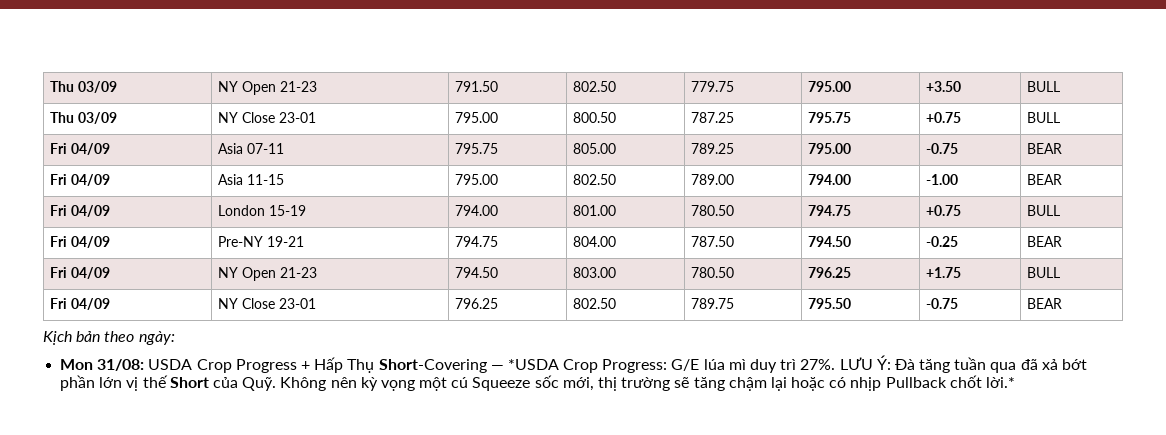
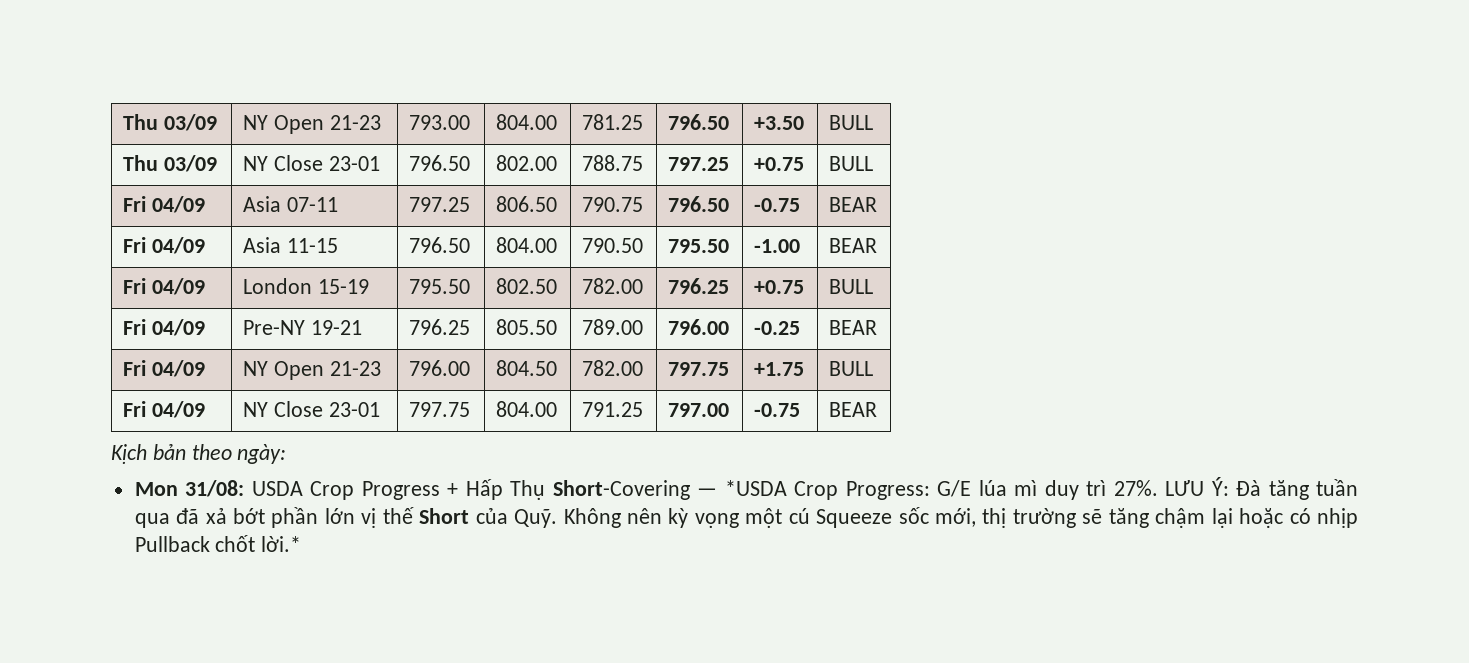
[454,81,498,92] [572,81,616,92] [690,81,734,92] [807,81,851,92] 791.50 | 802.50 | 779.75 | 795.00 -> [409,115,471,130] [496,114,558,130] [582,114,644,130] [668,114,730,130] 793.00 | 804.00 | 781.25 | 796.50
[454,112,498,123] [572,112,616,123] [690,112,734,123] [807,112,851,123] 795.00 | 800.50 | 787.25 | 795.75 -> [409,155,471,171] [496,155,558,171] [582,155,644,171] [668,157,730,171] 796.50 | 802.00 | 788.75 | 797.25
[454,143,498,154] [572,143,616,154] [690,143,734,154] [807,143,851,154] 795.75 | 805.00 | 789.25 | 795.00 -> [409,197,471,212] [496,196,558,212] [582,197,644,212] [668,196,730,212] 797.25 | 806.50 | 790.75 | 796.50
[454,174,498,185] [572,174,616,185] [690,174,734,185] [807,174,851,185] 795.00 | 802.50 | 789.00 | 794.00 -> [409,237,471,253] [496,237,558,253] [582,238,644,253] [668,239,730,253] 796.50 | 804.00 | 790.50 | 795.50
[454,205,498,216] [572,205,616,216] [690,205,734,216] [807,205,851,216] 794.00 | 801.00 | 780.50 | 794.75 -> [409,279,471,294] [496,278,558,294] [582,278,644,294] [668,278,730,294] 795.50 | 802.50 | 782.00 | 796.25
[454,236,498,247] [572,236,616,247] [690,236,734,247] [807,236,851,247] 794.75 | 804.00 | 787.50 | 794.50 -> [409,319,471,335] [496,319,558,335] [582,319,644,335] [668,319,730,335] 796.25 | 805.50 | 789.00 | 796.00
[454,267,498,278] [572,267,616,278] [690,267,734,278] [807,267,851,278] 794.50 | 803.00 | 780.50 | 796.25 -> [409,360,471,376] [496,360,558,376] [582,360,644,376] [668,362,730,376] 796.00 | 804.50 | 782.00 | 797.75
[454,298,498,309] [572,298,616,309] [690,298,734,309] [807,298,851,309] 796.25 | 802.50 | 789.75 | 795.50 -> [409,402,471,417] [496,401,558,417] [582,402,644,417] [668,403,730,417] 797.75 | 804.00 | 791.25 | 797.00

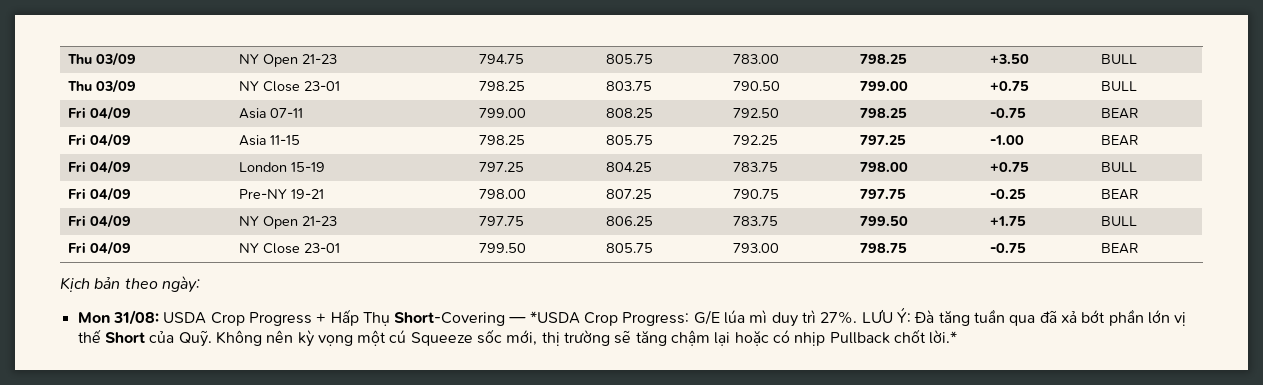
[409,115,471,130] [496,114,558,130] [582,114,644,130] [668,114,730,130] 793.00 | 804.00 | 781.25 | 796.50 -> [478,54,524,64] [605,54,653,64] [732,54,779,64] [859,54,907,64] 794.75 | 805.75 | 783.00 | 798.25
[409,155,471,171] [496,155,558,171] [582,155,644,171] [668,157,730,171] 796.50 | 802.00 | 788.75 | 797.25 -> [478,81,525,91] [605,81,652,91] [732,81,780,91] [859,81,908,91] 798.25 | 803.75 | 790.50 | 799.00
[409,197,471,212] [496,196,558,212] [582,197,644,212] [668,196,730,212] 797.25 | 806.50 | 790.75 | 796.50 -> [478,108,526,118] [605,108,653,118] [732,108,779,118] [859,108,907,118] 799.00 | 808.25 | 792.50 | 798.25
[409,237,471,253] [496,237,558,253] [582,238,644,253] [668,239,730,253] 796.50 | 804.00 | 790.50 | 795.50 -> [478,135,525,145] [605,135,653,145] [732,135,778,145] [859,135,906,145] 798.25 | 805.75 | 792.25 | 797.25
[409,279,471,294] [496,278,558,294] [582,278,644,294] [668,278,730,294] 795.50 | 802.50 | 782.00 | 796.25 -> [478,162,524,172] [605,162,652,172] [732,162,778,172] [859,162,908,172] 797.25 | 804.25 | 783.75 | 798.00
[409,319,471,335] [496,319,558,335] [582,319,644,335] [668,319,730,335] 796.25 | 805.50 | 789.00 | 796.00 -> [478,189,526,199] [605,189,652,199] [732,189,779,199] [859,189,906,199] 798.00 | 807.25 | 790.75 | 797.75
[409,360,471,376] [496,360,558,376] [582,360,644,376] [668,362,730,376] 796.00 | 804.50 | 782.00 | 797.75 -> [478,216,524,226] [605,216,653,226] [732,216,778,226] [859,216,908,226] 797.75 | 806.25 | 783.75 | 799.50
[409,402,471,417] [496,401,558,417] [582,402,644,417] [668,403,730,417] 797.75 | 804.00 | 791.25 | 797.00 -> [478,243,526,253] [605,243,653,253] [732,243,779,253] [859,243,907,253] 799.50 | 805.75 | 793.00 | 798.75

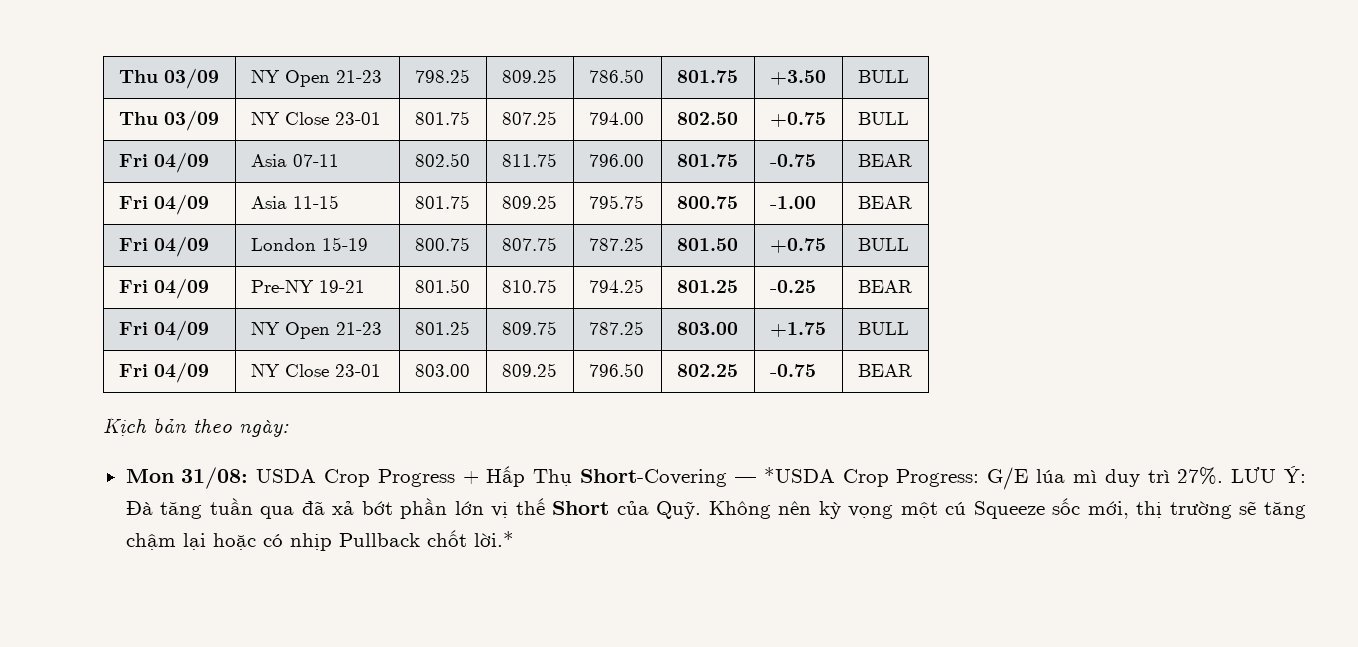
[478,54,524,64] [605,54,653,64] [732,54,779,64] [859,54,907,64] 794.75 | 805.75 | 783.00 | 798.25 -> [414,69,470,83] [501,69,557,83] [588,69,644,83] [676,70,738,83] 798.25 | 809.25 | 786.50 | 801.75
[478,81,525,91] [605,81,652,91] [732,81,780,91] [859,81,908,91] 798.25 | 803.75 | 790.50 | 799.00 -> [414,111,470,125] [501,111,557,125] [588,112,644,125] [676,112,738,125] 801.75 | 807.25 | 794.00 | 802.50
[478,108,526,118] [605,108,653,118] [732,108,779,118] [859,108,907,118] 799.00 | 808.25 | 792.50 | 798.25 -> [414,153,470,167] [501,153,557,167] [588,154,644,167] [676,154,738,167] 802.50 | 811.75 | 796.00 | 801.75
[478,135,525,145] [605,135,653,145] [732,135,778,145] [859,135,906,145] 798.25 | 805.75 | 792.25 | 797.25 -> [414,195,470,209] [501,195,557,209] [588,195,644,209] [676,196,738,209] 801.75 | 809.25 | 795.75 | 800.75
[478,162,524,172] [605,162,652,172] [732,162,778,172] [859,162,908,172] 797.25 | 804.25 | 783.75 | 798.00 -> [414,237,470,251] [501,237,557,251] [588,237,644,251] [676,238,738,251] 800.75 | 807.75 | 787.25 | 801.50
[478,189,526,199] [605,189,652,199] [732,189,779,199] [859,189,906,199] 798.00 | 807.25 | 790.75 | 797.75 -> [414,279,470,293] [501,279,557,293] [588,279,644,293] [676,280,738,293] 801.50 | 810.75 | 794.25 | 801.25
[478,216,524,226] [605,216,653,226] [732,216,778,226] [859,216,908,226] 797.75 | 806.25 | 783.75 | 799.50 -> [414,321,470,335] [501,321,557,335] [588,321,644,335] [676,322,738,335] 801.25 | 809.75 | 787.25 | 803.00
[478,243,526,253] [605,243,653,253] [732,243,779,253] [859,243,907,253] 799.50 | 805.75 | 793.00 | 798.75 -> [414,364,470,377] [501,363,557,377] [588,363,644,377] [676,364,738,377] 803.00 | 809.25 | 796.50 | 802.25

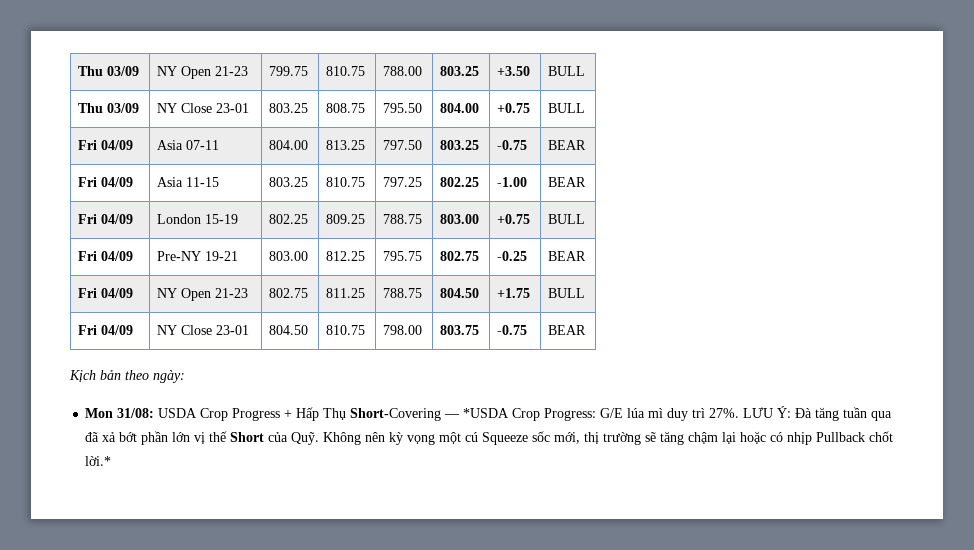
[414,69,470,83] [501,69,557,83] [588,69,644,83] [676,70,738,83] 798.25 | 809.25 | 786.50 | 801.75 -> [269,66,309,76] [326,66,366,76] [383,66,423,76] [440,66,480,76] 799.75 | 810.75 | 788.00 | 803.25
[414,111,470,125] [501,111,557,125] [588,112,644,125] [676,112,738,125] 801.75 | 807.25 | 794.00 | 802.50 -> [269,103,309,113] [326,103,366,113] [383,103,423,113] [440,103,480,113] 803.25 | 808.75 | 795.50 | 804.00
[414,153,470,167] [501,153,557,167] [588,154,644,167] [676,154,738,167] 802.50 | 811.75 | 796.00 | 801.75 -> [269,140,309,150] [326,140,366,150] [383,140,423,150] [440,140,480,150] 804.00 | 813.25 | 797.50 | 803.25
[414,195,470,209] [501,195,557,209] [588,195,644,209] [676,196,738,209] 801.75 | 809.25 | 795.75 | 800.75 -> [269,177,309,187] [326,177,366,187] [383,177,423,187] [440,177,480,187] 803.25 | 810.75 | 797.25 | 802.25
[414,237,470,251] [501,237,557,251] [588,237,644,251] [676,238,738,251] 800.75 | 807.75 | 787.25 | 801.50 -> [269,214,309,224] [326,214,366,224] [383,214,423,224] [440,214,480,224] 802.25 | 809.25 | 788.75 | 803.00
[414,279,470,293] [501,279,557,293] [588,279,644,293] [676,280,738,293] 801.50 | 810.75 | 794.25 | 801.25 -> [269,251,309,261] [326,251,366,261] [383,251,423,261] [440,251,480,261] 803.00 | 812.25 | 795.75 | 802.75
[414,321,470,335] [501,321,557,335] [588,321,644,335] [676,322,738,335] 801.25 | 809.75 | 787.25 | 803.00 -> [269,288,309,298] [326,288,366,298] [383,288,423,298] [440,288,480,298] 802.75 | 811.25 | 788.75 | 804.50
[414,364,470,377] [501,363,557,377] [588,363,644,377] [676,364,738,377] 803.00 | 809.25 | 796.50 | 802.25 -> [269,325,309,335] [326,325,366,335] [383,325,423,335] [440,325,480,335] 804.50 | 810.75 | 798.00 | 803.75

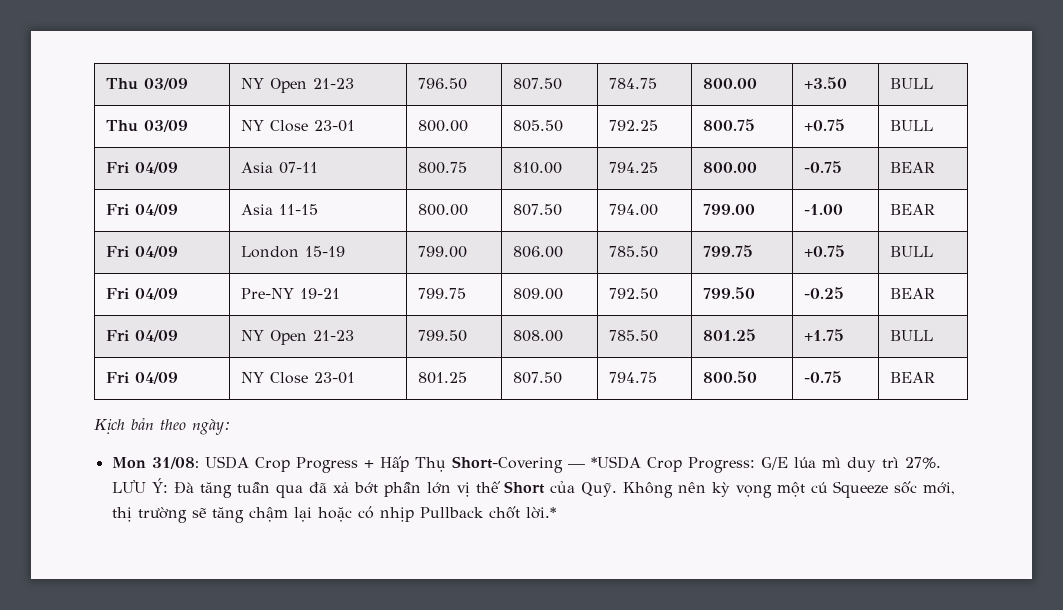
[269,66,309,76] [326,66,366,76] [383,66,423,76] [440,66,480,76] 799.75 | 810.75 | 788.00 | 803.25 -> [417,78,467,90] [512,78,562,90] [608,78,657,89] [702,78,757,89] 796.50 | 807.50 | 784.75 | 800.00
[269,103,309,113] [326,103,366,113] [383,103,423,113] [440,103,480,113] 803.25 | 808.75 | 795.50 | 804.00 -> [417,120,468,132] [512,120,563,132] [608,120,658,131] [702,119,755,131] 800.00 | 805.50 | 792.25 | 800.75
[269,140,309,150] [326,140,366,150] [383,140,423,150] [440,140,480,150] 804.00 | 813.25 | 797.50 | 803.25 -> [417,162,467,174] [512,162,562,174] [608,162,658,173] [702,162,757,173] 800.75 | 810.00 | 794.25 | 800.00
[269,177,309,187] [326,177,366,187] [383,177,423,187] [440,177,480,187] 803.25 | 810.75 | 797.25 | 802.25 -> [417,204,468,216] [512,204,562,216] [608,204,658,216] [702,204,755,215] 800.00 | 807.50 | 794.00 | 799.00
[269,214,309,224] [326,214,366,224] [383,214,423,224] [440,214,480,224] 802.25 | 809.25 | 788.75 | 803.00 -> [417,246,467,258] [512,246,563,258] [608,246,658,258] [702,245,753,257] 799.00 | 806.00 | 785.50 | 799.75
[269,251,309,261] [326,251,366,261] [383,251,423,261] [440,251,480,261] 803.00 | 812.25 | 795.75 | 802.75 -> [417,288,466,299] [512,288,563,300] [608,288,658,300] [702,287,755,299] 799.75 | 809.00 | 792.50 | 799.50
[269,288,309,298] [326,288,366,298] [383,288,423,298] [440,288,480,298] 802.75 | 811.25 | 788.75 | 804.50 -> [417,330,467,342] [512,330,563,342] [608,330,658,342] [702,329,756,341] 799.50 | 808.00 | 785.50 | 801.25
[269,325,309,335] [326,325,366,335] [383,325,423,335] [440,325,480,335] 804.50 | 810.75 | 798.00 | 803.75 -> [417,372,467,384] [512,372,562,384] [608,372,657,383] [702,371,757,383] 801.25 | 807.50 | 794.75 | 800.50

